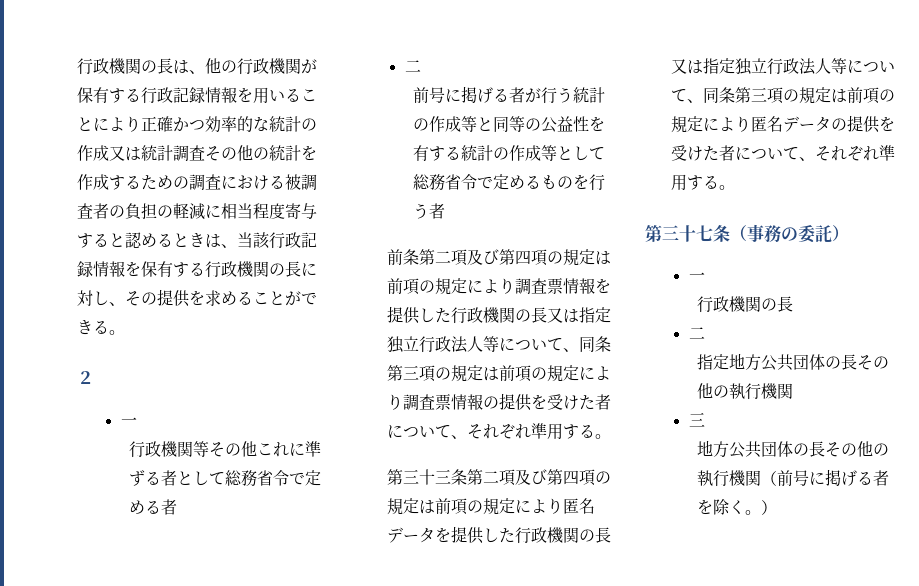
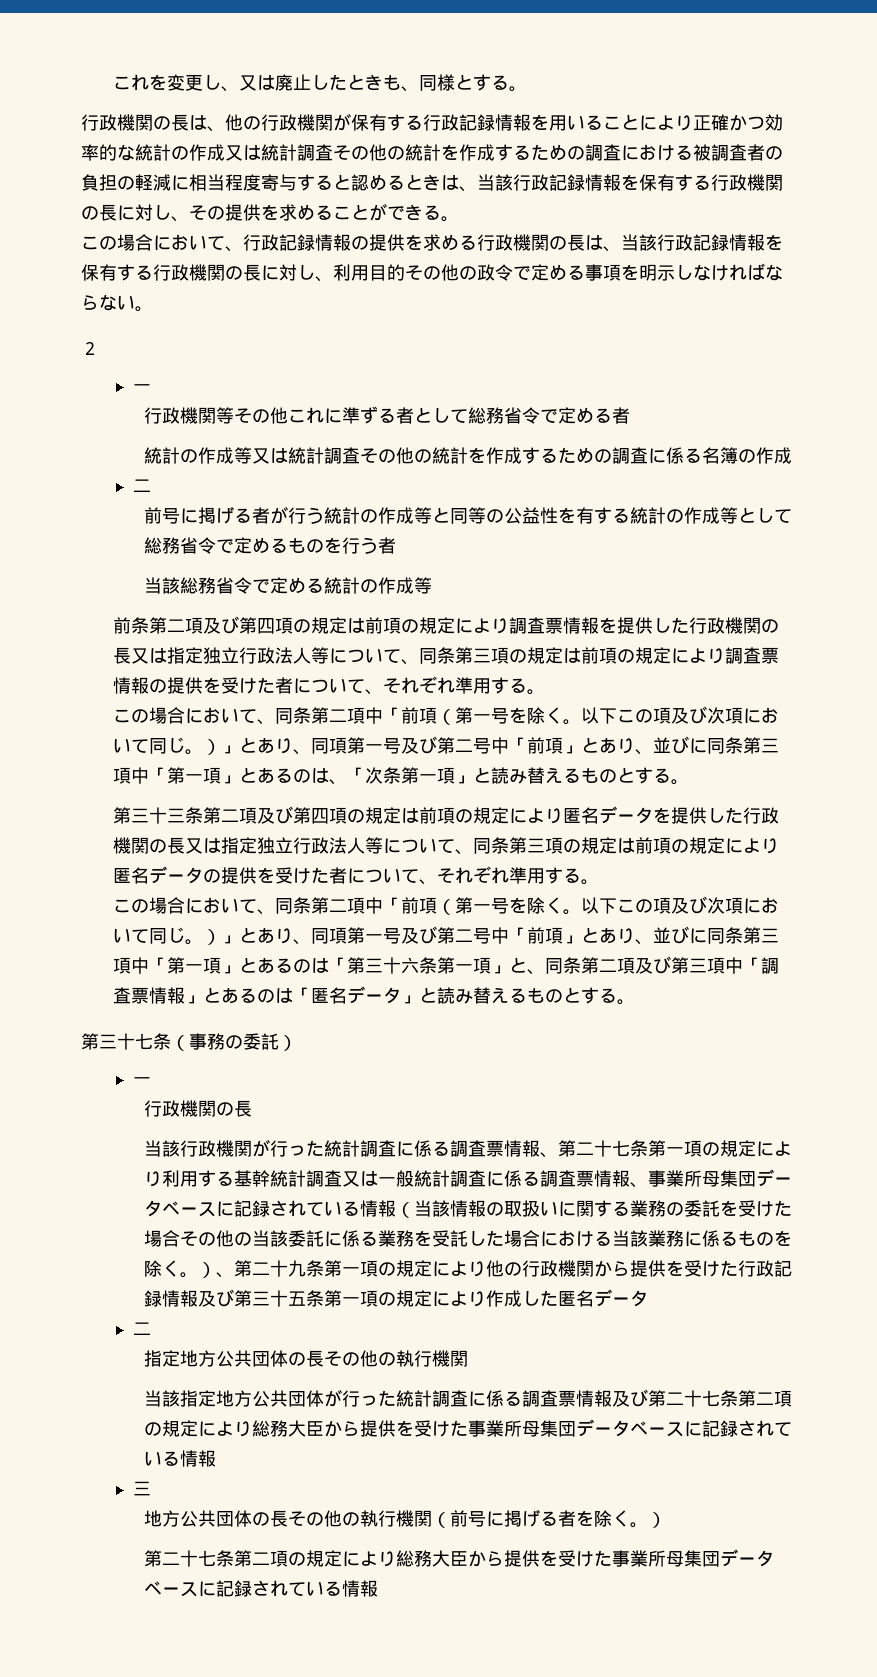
(77, 66) none -> [112,74,527,92] これを変更し、又は廃止したときも、同様とする。 //
(125, 332) none -> [81,234,783,252] [81,263,783,282] [81,294,153,312] // この場合において、行政記録情報の提供を求める行政機関の長は、当該行政記録情報を保有する行政機関の長に対し、利用目的その他の政令で定める事項を明示しなければならない。
(178, 507) none -> [144,447,793,464] // 統計の作成等又は統計調査その他の統計を作成するための調査に係る名簿の作成
(446, 211) none -> [144,577,433,594] // 当該総務省令で定める統計の作成等
(612, 436) none -> [112,706,779,725] [112,736,779,755] [112,767,689,785] // この場合において、同条第二項中「前項（第一号を除く。以下この項及び次項において同じ。）」とあり、同項第一号及び第二号中「前項」とあり、並びに同条第三項中「第一項」とあるのは、「次条第一項」と読み替えるものとする。
(736, 187) none -> [112,896,779,915] [112,926,779,945] [112,956,779,975] [112,986,635,1005] // この場合において、同条第二項中「前項（第一号を除く。以下この項及び次項において同じ。）」とあり、同項第一号及び第二号中「前項」とあり、並びに同条第三項中「第一項」とあるのは「第三十六条第一項」と、同条第二項及び第三項中「調査票情報」とあるのは「匿名データ」と読み替えるものとする。
(794, 304) none -> [144,1139,793,1158] [144,1169,793,1188] [144,1200,793,1218] [144,1230,793,1247] [144,1260,793,1278] [144,1289,649,1307] // 当該行政機関が行った統計調査に係る調査票情報、第二十七条第一項の規定により利用する基幹統計調査又は一般統計調査に係る調査票情報、事業所母集団データベースに記録されている情報（当該情報の取扱いに関する業務の委託を受けた場合その他の当該委託に係る業務を受託した場合における当該業務に係るものを除く。）、第二十九条第一項の規定により他の行政機関から提供を受けた行政記録情報及び第三十五条第一項の規定により作成した匿名データ
(794, 391) none -> [144,1389,793,1407] [144,1419,793,1437] [144,1450,217,1467] // 当該指定地方公共団体が行った統計調査に係る調査票情報及び第二十七条第二項の規定により総務大臣から提供を受けた事業所母集団データベースに記録されている情報
(778, 507) none -> [144,1549,775,1567] [144,1580,379,1597] // 第二十七条第二項の規定により総務大臣から提供を受けた事業所母集団データベースに記録されている情報

